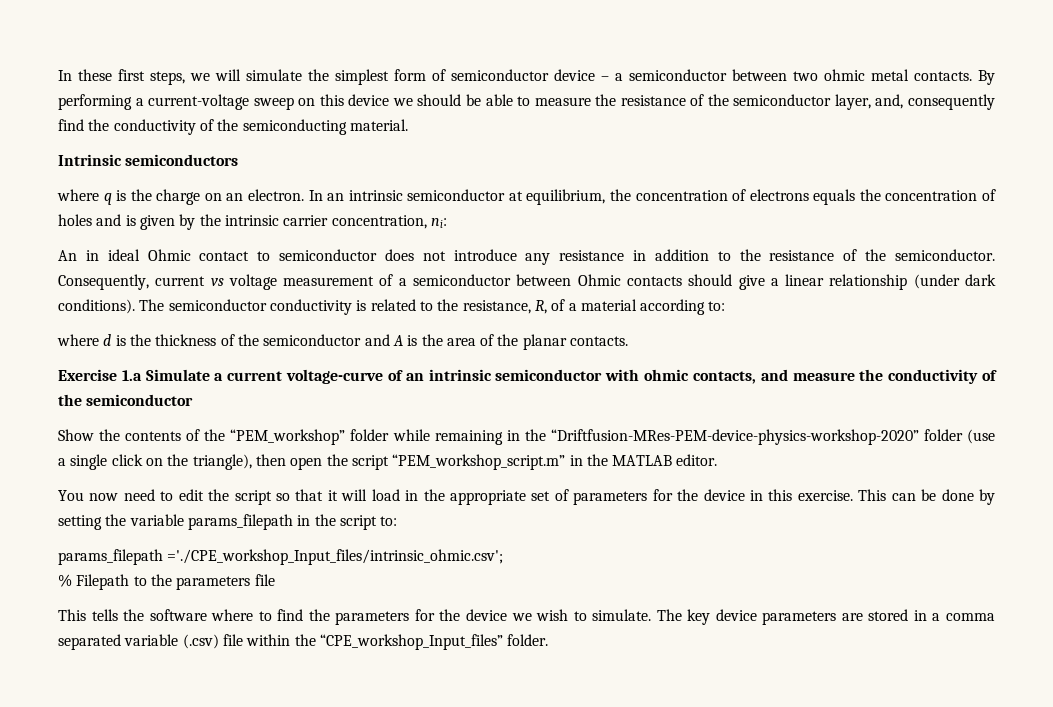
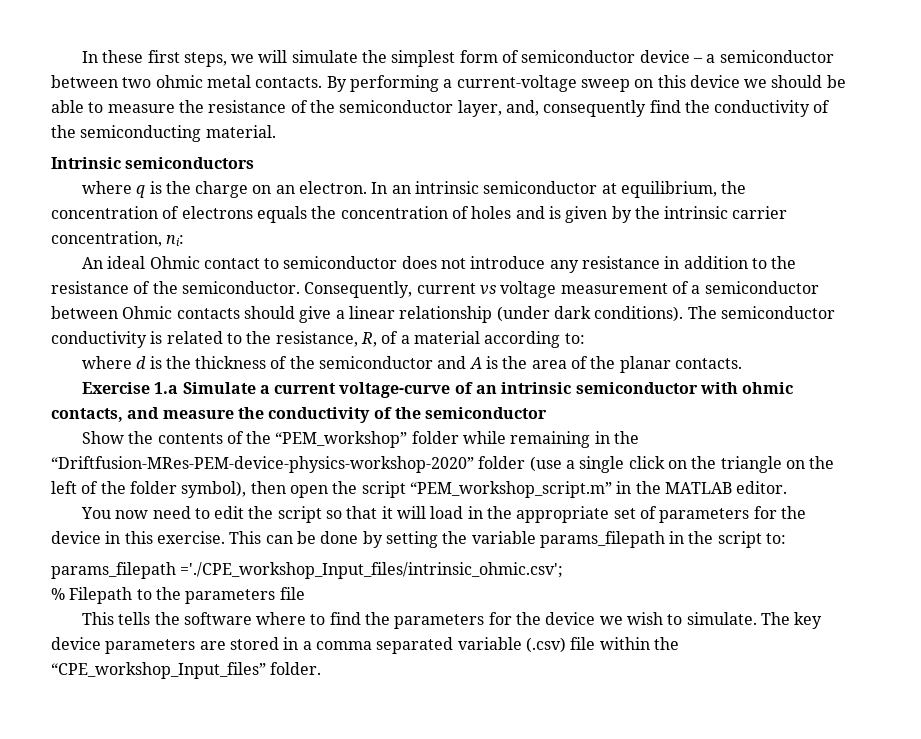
[85,250,99,261] in -> (103, 263) none
[192,454,252,470] triangle), -> [720,456,835,473] [51,481,247,498] triangle on the left of the folder symbol),

